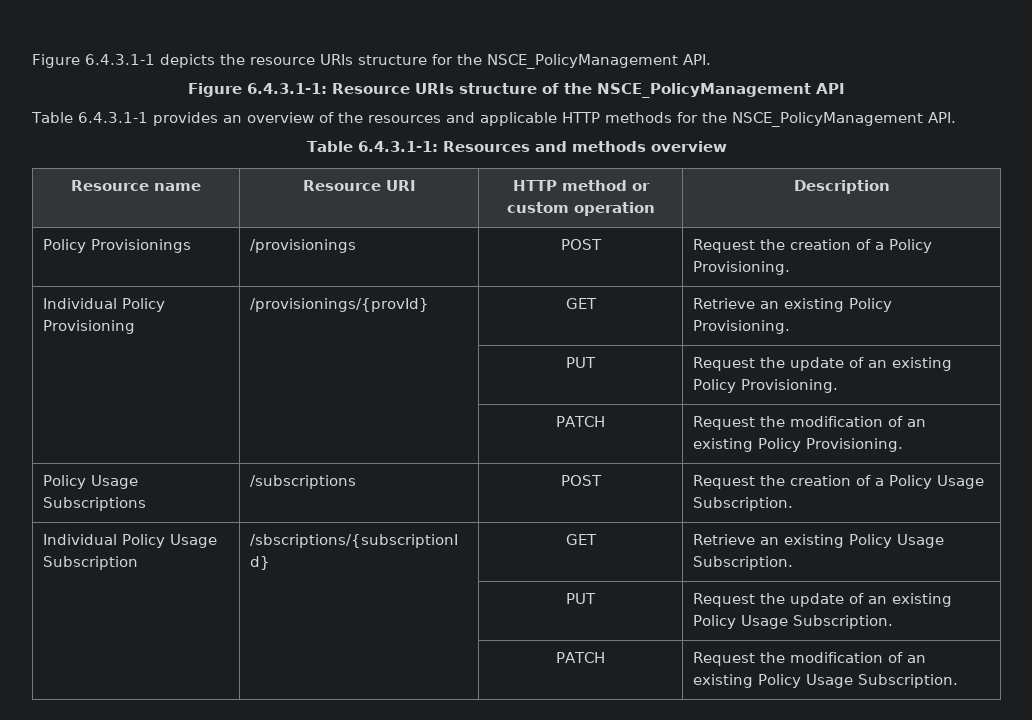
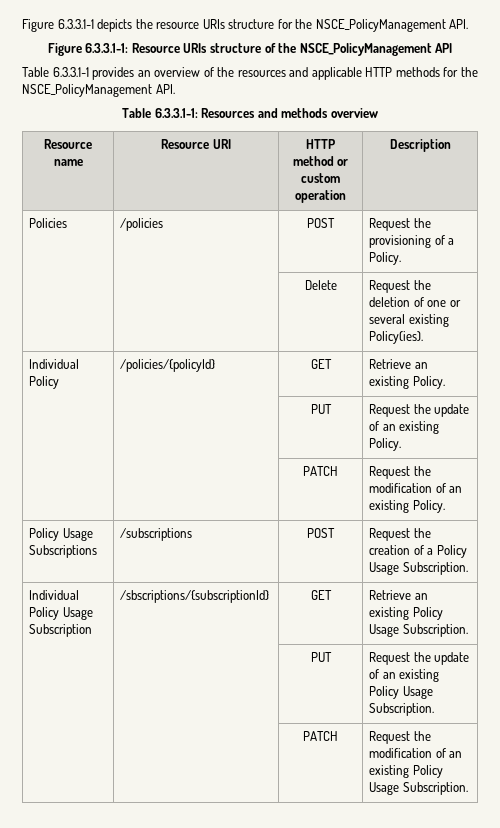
[32,54,155,68] Figure 6.4.3.1-1 -> [22,19,94,32] Figure 6.3.3.1-1
[247,83,327,94] 6.4.3.1-1: -> [85,43,129,53] 6.3.3.1-1:
[77,112,148,123] 6.4.3.1-1 -> [52,67,89,77] 6.3.3.1-1
[357,141,438,152] 6.4.3.1-1: -> [154,108,198,118] 6.3.3.1-1:
[43,239,192,253] [250,239,357,253] [560,239,602,250] [693,239,933,253] [693,261,791,275] [43,298,166,312] [43,320,136,334] [250,298,430,312] [565,298,597,309] [693,298,893,312] [693,320,791,334] [566,357,596,368] [693,357,953,371] [693,379,839,393] [556,416,606,427] [693,416,927,430] [693,438,904,452] Policy Provisionings | /provisionings | POST | Request the creation of a Policy Provisioning. // Individual Policy Provisioning | /provisionings/{provId} | GET | Retrieve an existing Policy Provisioning. // | | PUT | Request the update of an existing Policy Provisioning. // | | PATCH | Request the modification of an existing Policy Provisioning. -> [29,218,68,228] [120,218,164,231] [307,218,335,228] [369,218,431,231] [369,235,455,248] [369,252,402,265] [304,280,337,290] [369,280,431,293] [369,297,461,307] [369,314,449,327] [369,331,424,344] [29,359,80,369] [29,376,60,389] [120,359,216,372] [310,359,332,369] [369,359,428,369] [369,376,445,389] [310,404,332,414] [369,404,470,417] [369,421,440,434] [369,438,402,451] [303,466,338,476] [369,466,431,479] [369,483,463,493] [369,500,445,513] Policies | /policies | POST | Request the provisioning of a Policy. // | | Delete | Request the deletion of one or several existing Policy(ies). // Individual Policy | /policies/{policyId} | GET | Retrieve an existing Policy. // | | PUT | Request the update of an existing Policy. // | | PATCH | Request the modification of an existing Policy.

